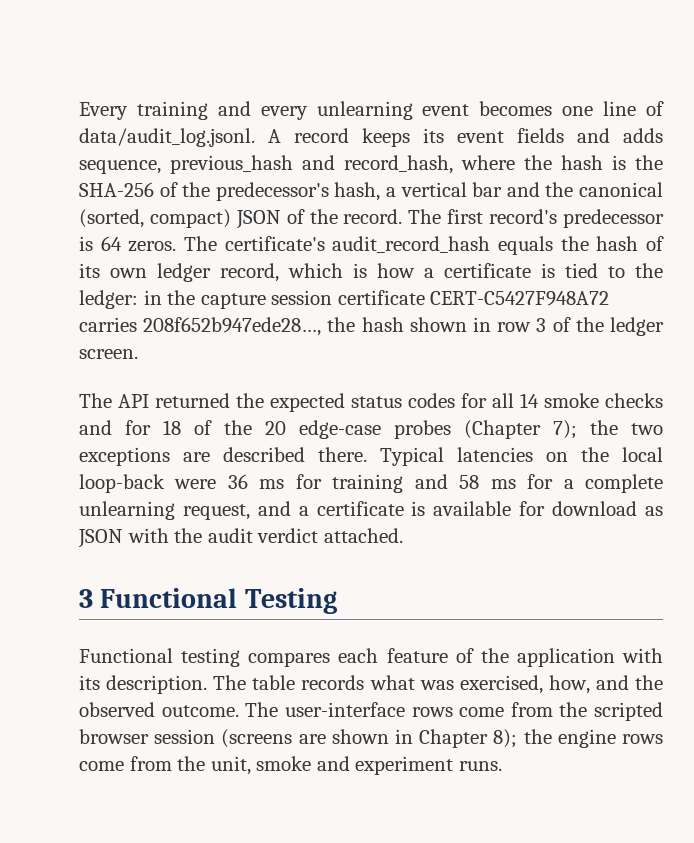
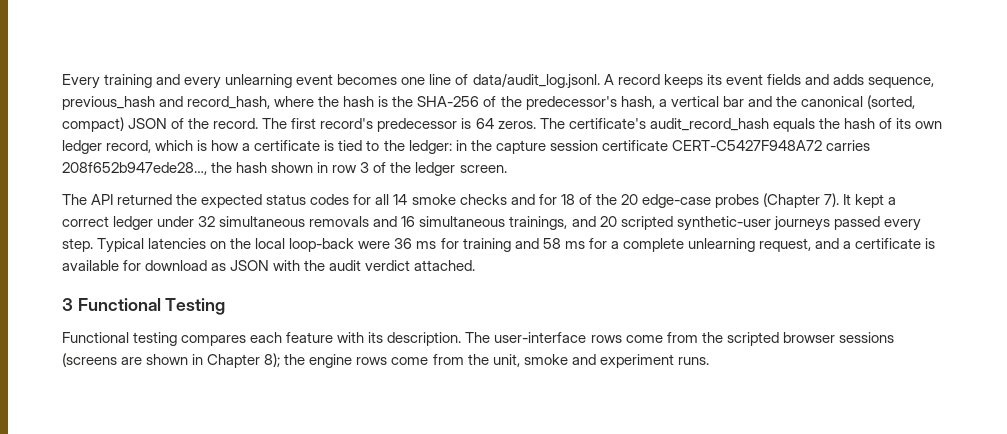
[553,420,663,439] [79,447,367,466] 7); the two exceptions are described there. -> [824,193,897,208] [62,216,921,231] [62,238,93,252] 7). It kept a correct ledger under 32 simultaneous removals and 16 simultaneous trainings, and 20 scripted synthetic-user journeys passed every step.
[455,648,615,667] of the application -> (334, 337) none
[252,675,664,694] [79,702,279,717] table records what was exercised, how, and the observed outcome. The -> (491, 337) none
[154,729,216,744] session -> [838,332,894,343] sessions

